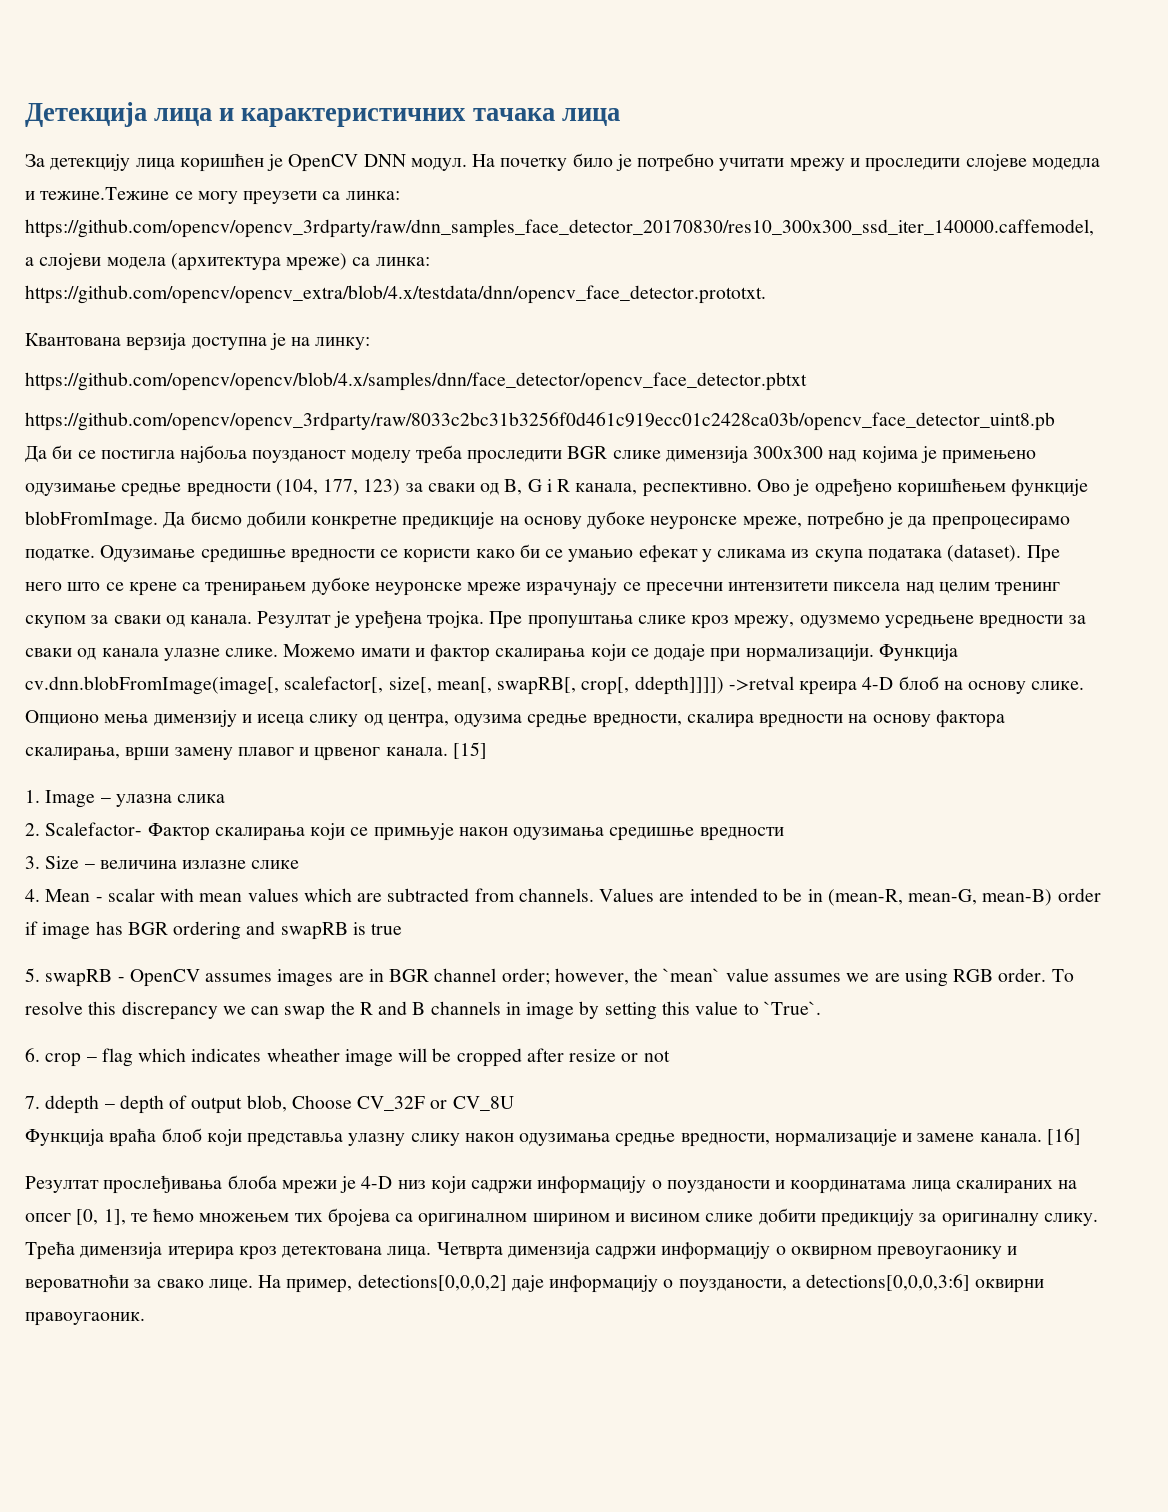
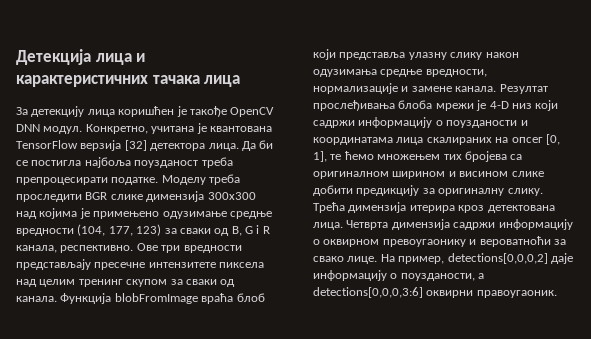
(284, 162) none -> [189,106,227,117] такође
[472,153,1100,172] [25,187,400,205] [25,219,1094,238] [25,253,430,271] [25,285,766,304] [25,333,371,351] [25,372,807,391] [25,412,1055,431] На почетку било је потребно учитати мрежу и проследити слојеве модедла и тежине.Тежине се могу преузети са линка: https://github.com/opencv/opencv_3rdparty/raw/dnn_samples_face_detector_20170830/res10_300x300_ssd_iter_140000.caffemodel, а слојеви модела (архитектура мреже) са линка: https://github.com/opencv/opencv_extra/blob/4.x/testdata/dnn/opencv_face_detector.prototxt. // Квантована верзија доступна је на линку: // https://github.com/opencv/opencv/blob/4.x/samples/dnn/face_detector/opencv_face_detector.pbtxt // https://github.com/opencv/opencv_3rdparty/raw/8033c2bc31b3256f0d461c919ecc01c2428ca03b/opencv_face_detector_uint8.pb // -> [85,123,272,134] [16,140,239,151] Конкретно, учитана је квантована TensorFlow верзија [32] детектора лица.
[350,450,411,463] моделу -> [201,157,233,168] [16,175,206,185] треба препроцесирати податке. Моделу
[756,478,1089,497] [25,511,1070,530] [25,544,1060,563] [25,577,829,596] Ово је одређено коришћењем функције blobFromImage. Да бисмо добили конкретне предикције на основу дубоке неуронске мреже, потребно је да препроцесирамо податке. Одузимање средишње вредности се користи како би се умањио ефекат у сликама из скупа података (dataset). Пре него што се крене са тренирањем дубоке неуронске мреже израчунају се пресечни интензитети -> [136,243,242,253] [16,259,216,270] Ове три вредности представљају пресечне интензитете
[257,610,1086,629] [25,644,958,662] [25,676,1085,695] [25,710,1005,728] [25,742,487,761] [25,790,226,808] [25,822,784,841] [25,856,300,869] [25,888,1101,906] [25,921,403,940] [25,968,1074,987] [25,1001,821,1020] [25,1048,670,1067] [25,1095,514,1114] [25,1129,104,1146] Резултат је уређена тројка. Пре пропуштања слике кроз мрежу, одузмемо усредњене вредности за сваки од канала улазне слике. Можемо имати и фактор скалирања који се додаје при нормализацији. Функција cv.dnn.blobFromImage(image[, scalefactor[, size[, mean[, swapRB[, crop[, ddepth]]]]) ->retval креира 4-D блоб на основу слике. Опционо мења димензију и исеца слику од центра, одузима средње вредности, скалира вредности на основу фактора скалирања, врши замену плавог и црвеног канала. [15] // 1. Image – улазна слика // 2. Scalefactor- Фактор скалирања који се примњује након одузимања средишње вредности // 3. Size – величина излазне слике // 4. Mean - scalar with mean values which are subtracted from channels. Values are intended to be in (mean-R, mean-G, mean-B) order if image has BGR ordering and swapRB is true // 5. swapRB - OpenCV assumes images are in BGR channel order; however, the `mean` value assumes we are using RGB order. To resolve this discrepancy we can swap the R and B channels in image by setting this value to `True`. // 6. crop – flag which indicates wheather image will be cropped after resize or not // 7. ddepth – depth of output blob, Choose CV_32F or CV_8U // Функција -> [60,293,198,304] Функција blobFromImage
[1046,1128,1081,1145] [16] // -> (497, 89) none

